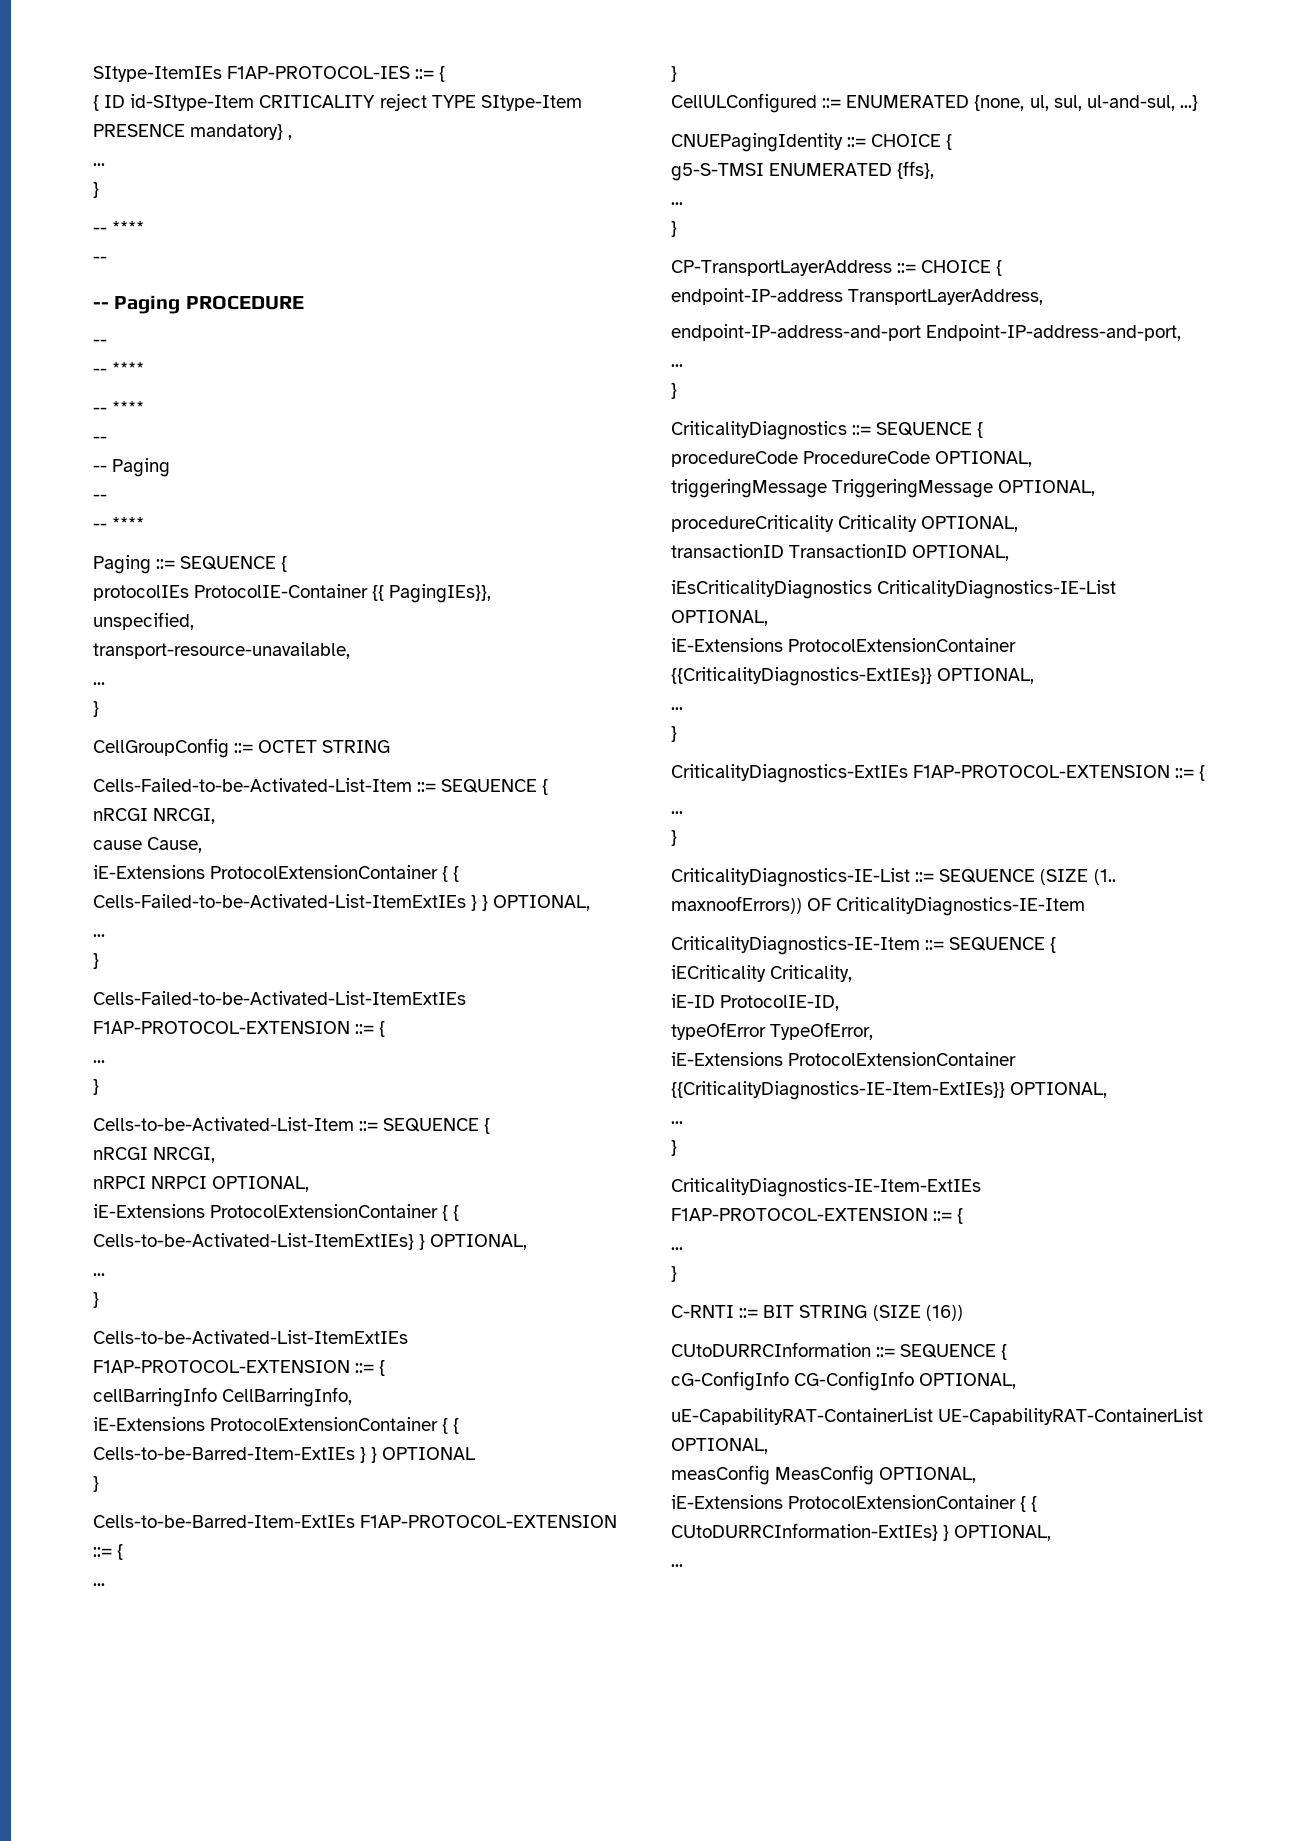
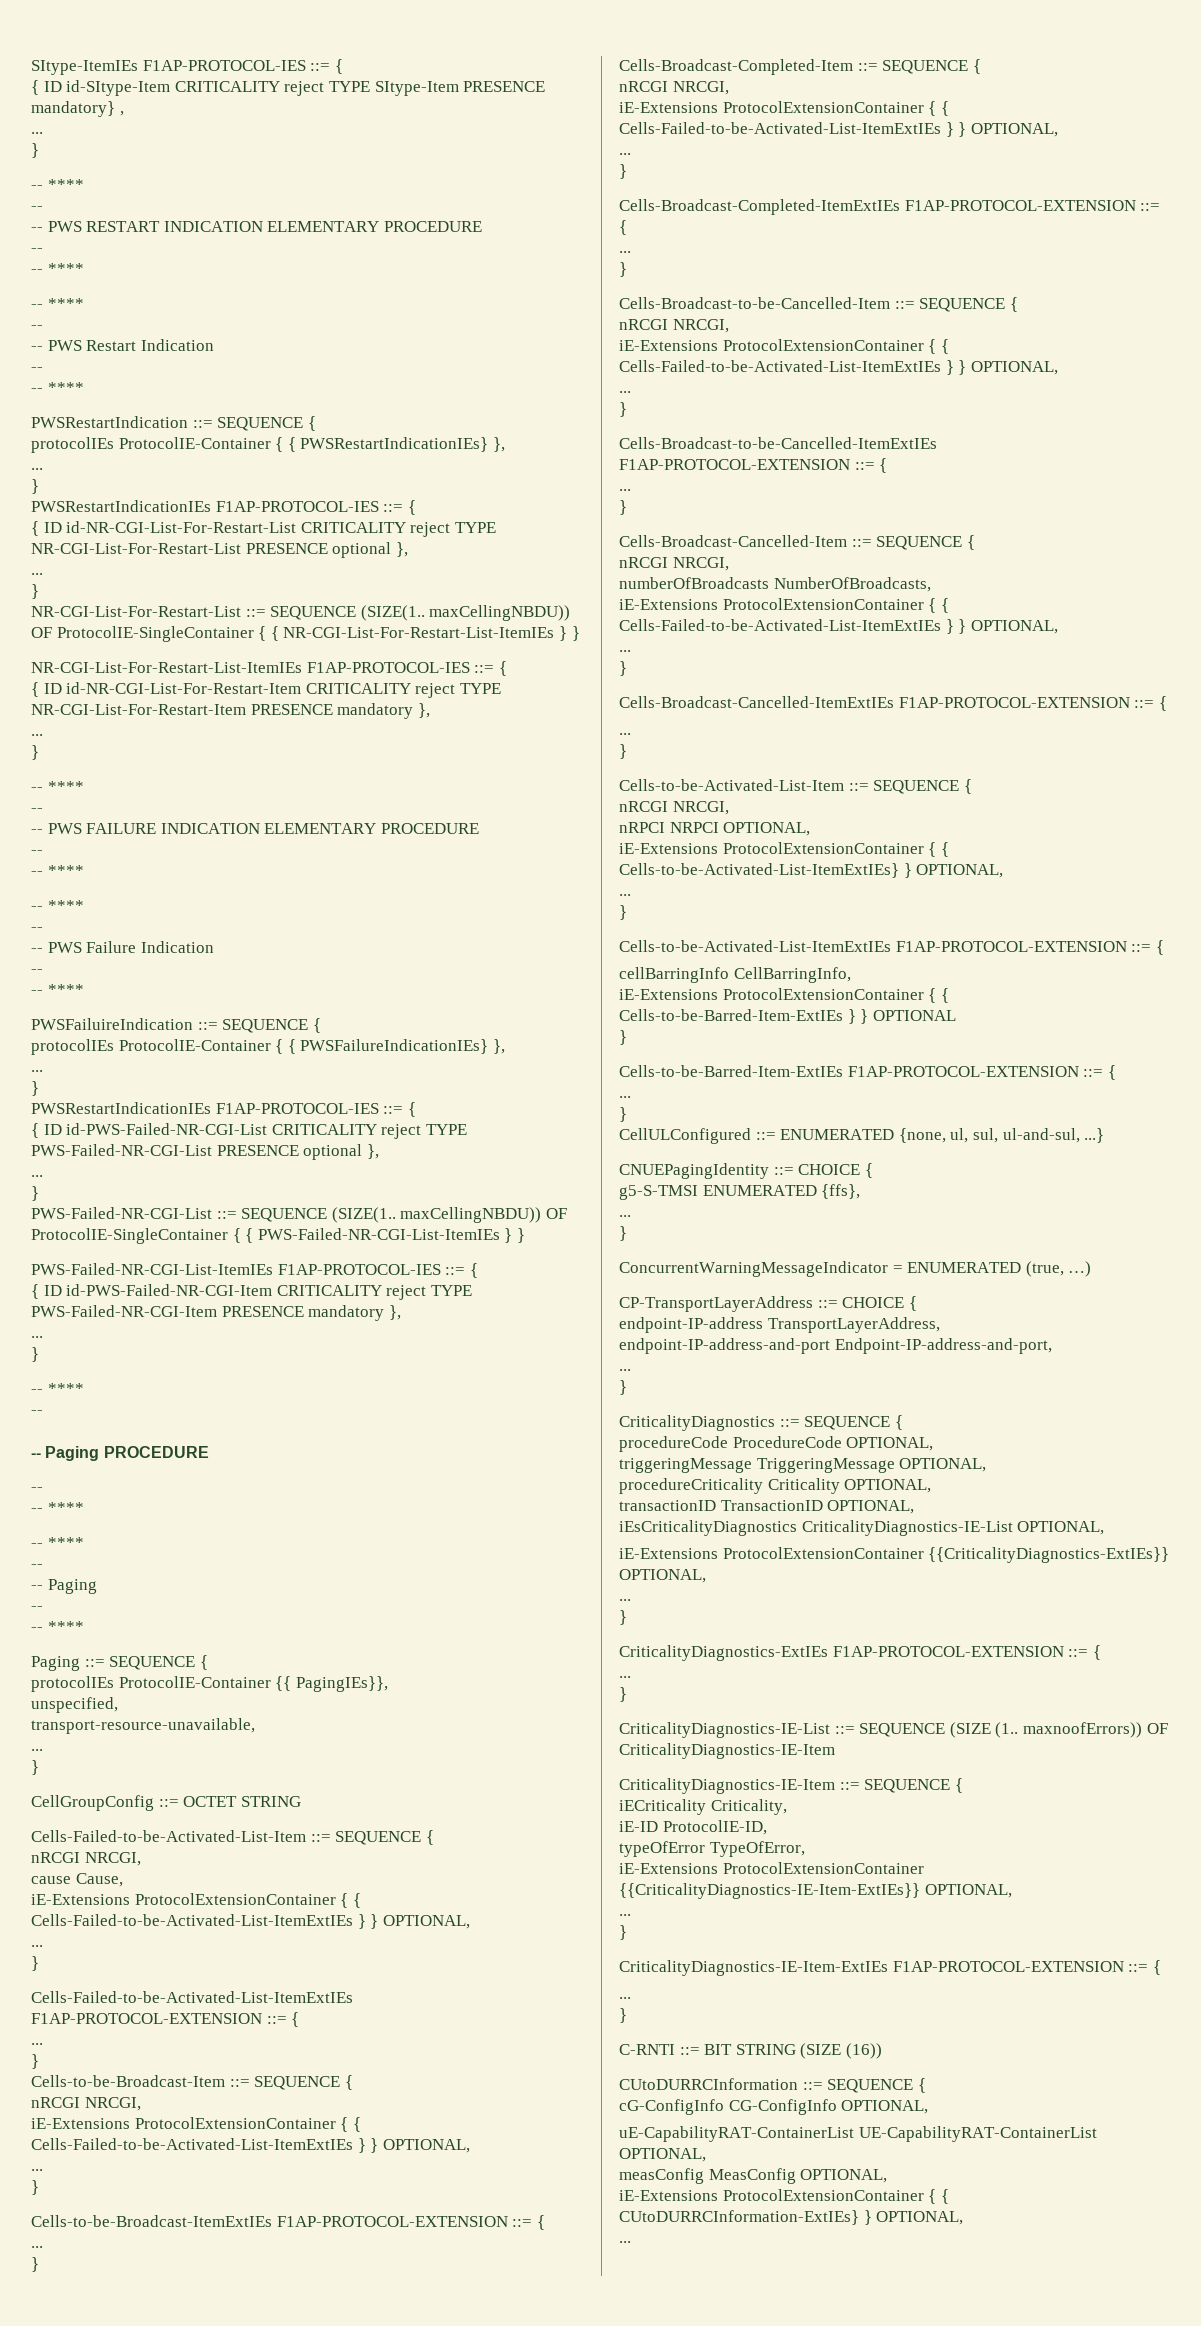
(107, 259) none -> [31,221,482,232] [31,248,43,253] [31,263,84,274] [31,298,84,309] [31,325,43,330] [31,339,214,351] [31,367,43,372] [31,382,84,393] [31,416,316,431] [31,437,505,453] [31,468,43,470] [31,479,39,494] [31,500,416,515] [31,521,496,537] [31,542,408,558] [31,573,43,575] [31,584,39,599] [31,605,571,621] [31,626,580,642] [31,661,507,676] [31,682,501,698] [31,703,430,719] [31,734,43,736] [31,745,39,760] [31,781,84,792] [31,808,43,813] [31,823,479,834] [31,850,43,855] [31,865,84,876] [31,900,84,911] [31,927,43,932] [31,941,214,953] [31,969,43,974] [31,984,84,995] [31,1018,321,1033] [31,1039,505,1055] [31,1070,43,1072] [31,1081,39,1096] [31,1102,416,1117] [31,1123,467,1139] [31,1144,379,1160] [31,1175,43,1177] [31,1186,39,1201] [31,1207,567,1223] [31,1228,525,1244] [31,1263,478,1278] [31,1284,472,1300] [31,1305,401,1321] [31,1336,43,1338] [31,1347,39,1362] [31,1383,84,1394] [31,1410,43,1415] // -- PWS RESTART INDICATION ELEMENTARY PROCEDURE // -- // -- **** // -- **** // -- // -- PWS Restart Indication // -- // -- **** // PWSRestartIndication ::= SEQUENCE { // protocolIEs ProtocolIE-Container { { PWSRestartIndicationIEs} }, // ... // } // PWSRestartIndicationIEs F1AP-PROTOCOL-IES ::= { // { ID id-NR-CGI-List-For-Restart-List CRITICALITY reject TYPE NR-CGI-List-For-Restart-List PRESENCE optional }, // ... // } // NR-CGI-List-For-Restart-List ::= SEQUENCE (SIZE(1.. maxCellingNBDU)) OF ProtocolIE-SingleContainer { { NR-CGI-List-For-Restart-List-ItemIEs } } // NR-CGI-List-For-Restart-List-ItemIEs F1AP-PROTOCOL-IES ::= { // { ID id-NR-CGI-List-For-Restart-Item CRITICALITY reject TYPE NR-CGI-List-For-Restart-Item PRESENCE mandatory }, // ... // } // -- **** // -- // -- PWS FAILURE INDICATION ELEMENTARY PROCEDURE // -- // -- **** // -- **** // -- // -- PWS Failure Indication // -- // -- **** // PWSFailuireIndication ::= SEQUENCE { // protocolIEs ProtocolIE-Container { { PWSFailureIndicationIEs} }, // ... // } // PWSRestartIndicationIEs F1AP-PROTOCOL-IES ::= { // { ID id-PWS-Failed-NR-CGI-List CRITICALITY reject TYPE PWS-Failed-NR-CGI-List PRESENCE optional }, // ... // } // PWS-Failed-NR-CGI-List ::= SEQUENCE (SIZE(1.. maxCellingNBDU)) OF ProtocolIE-SingleContainer { { PWS-Failed-NR-CGI-List-ItemIEs } } // PWS-Failed-NR-CGI-List-ItemIEs F1AP-PROTOCOL-IES ::= { // { ID id-PWS-Failed-NR-CGI-Item CRITICALITY reject TYPE PWS-Failed-NR-CGI-Item PRESENCE mandatory }, // ... // } // -- **** // --
(99, 1087) none -> [31,2075,353,2090] [31,2097,141,2111] [31,2117,361,2132] [31,2138,470,2153] [31,2169,43,2171] [31,2180,39,2195] [31,2215,545,2230] [31,2246,43,2248] [31,2257,39,2272] [619,59,981,75] [619,81,729,95] [619,101,949,116] [619,122,1058,137] [619,153,631,155] [619,164,627,179] [619,199,1161,215] [619,220,627,235] [619,251,631,253] [619,262,627,277] [619,297,1018,312] [619,319,729,333] [619,339,949,354] [619,360,1058,375] [619,391,631,393] [619,402,627,417] [619,437,937,449] [619,458,888,473] [619,489,631,491] [619,500,627,515] [619,535,975,550] [619,557,729,571] [619,577,931,592] [619,598,949,613] [619,619,1058,634] [619,650,631,652] [619,661,627,676] [619,696,1167,711] [619,733,631,735] [619,744,627,759] // Cells-to-be-Broadcast-Item ::= SEQUENCE { // nRCGI NRCGI, // iE-Extensions ProtocolExtensionContainer { { Cells-Failed-to-be-Activated-List-ItemExtIEs } } OPTIONAL, // ... // } // Cells-to-be-Broadcast-ItemExtIEs F1AP-PROTOCOL-EXTENSION ::= { // ... // } // Cells-Broadcast-Completed-Item ::= SEQUENCE { // nRCGI NRCGI, // iE-Extensions ProtocolExtensionContainer { { Cells-Failed-to-be-Activated-List-ItemExtIEs } } OPTIONAL, // ... // } // Cells-Broadcast-Completed-ItemExtIEs F1AP-PROTOCOL-EXTENSION ::= { // ... // } // Cells-Broadcast-to-be-Cancelled-Item ::= SEQUENCE { // nRCGI NRCGI, // iE-Extensions ProtocolExtensionContainer { { Cells-Failed-to-be-Activated-List-ItemExtIEs } } OPTIONAL, // ... // } // Cells-Broadcast-to-be-Cancelled-ItemExtIEs F1AP-PROTOCOL-EXTENSION ::= { // ... // } // Cells-Broadcast-Cancelled-Item ::= SEQUENCE { // nRCGI NRCGI, // numberOfBroadcasts NumberOfBroadcasts, // iE-Extensions ProtocolExtensionContainer { { Cells-Failed-to-be-Activated-List-ItemExtIEs } } OPTIONAL, // ... // } // Cells-Broadcast-Cancelled-ItemExtIEs F1AP-PROTOCOL-EXTENSION ::= { // ... // }
(677, 229) none -> [619,1261,1092,1277] // ConcurrentWarningMessageIndicator = ENUMERATED (true, …)

